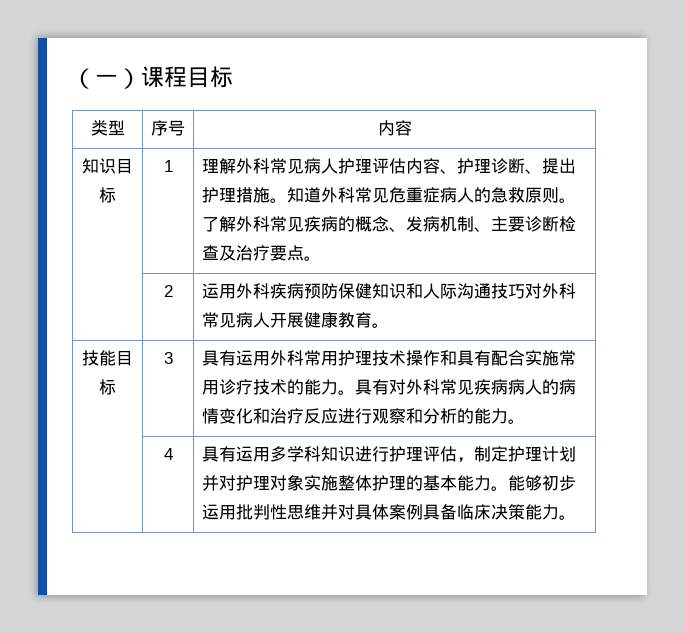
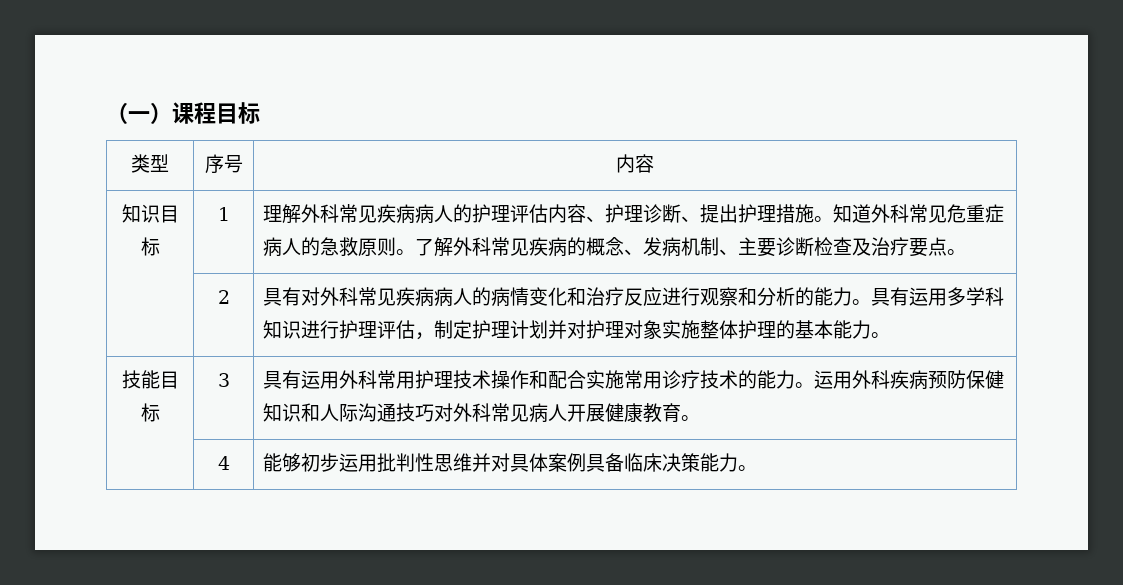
[303,158,338,174] 病人 -> [377,204,473,224] 疾病病人的
[201,283,576,299] [201,312,389,328] [82,350,133,366] [99,379,116,395] [163,352,173,364] [201,350,576,366] [201,379,355,395] 运用外科疾病预防保健知识和人际沟通技巧对外科常见病人开展健康教育。 // 技能目标 | 3 | 具有运用外科常用护理技术操作和具有配合实施常用诊疗技术的能力。 -> (230, 297) none
[163,448,173,460] // | 4 | -> (872, 302) none
(508, 488) none -> [121,370,179,389] [140,403,160,422] [217,373,230,387] [263,370,1005,390] [263,403,701,423] [217,456,230,470] // 技能目标 | 3 | 具有运用外科常用护理技术操作和配合实施常用诊疗技术的能力。运用外科疾病预防保健知识和人际沟通技巧对外科常见病人开展健康教育。 // | 4 |

